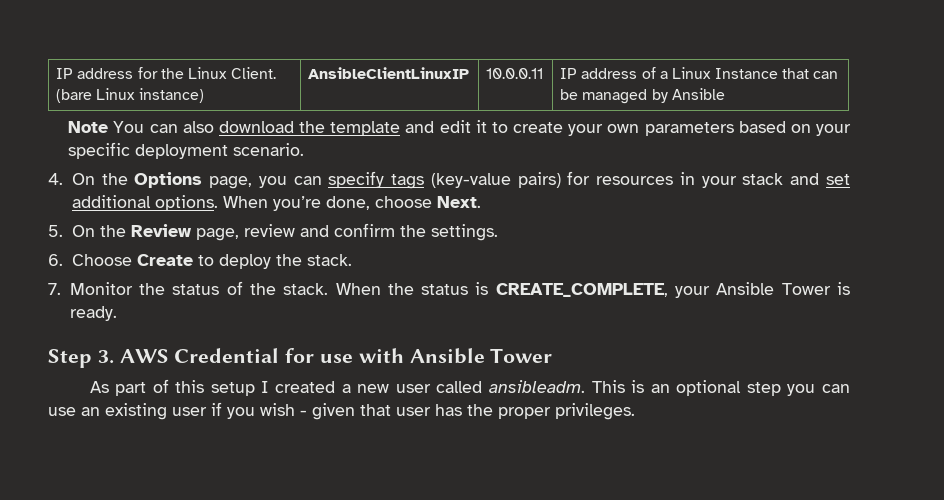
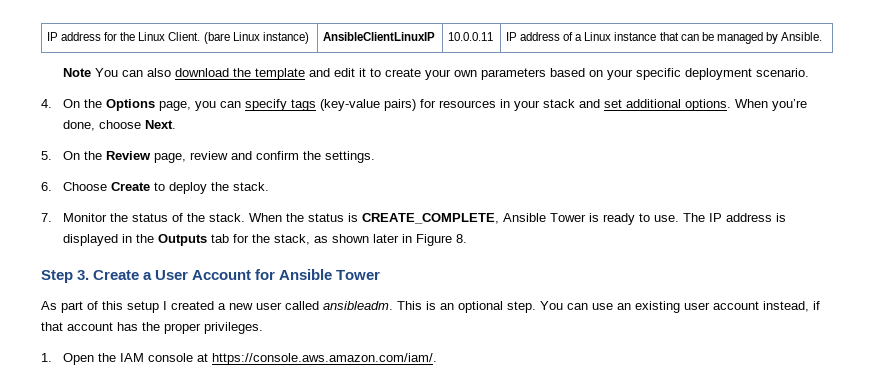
[714,68,778,79] Instance -> [614,32,657,41] instance
[671,88,725,100] Ansible -> [781,32,823,41] Ansible.
[675,286,711,298] your -> (499, 218) none
[69,306,117,321] [48,348,404,368] ready. // Step 3. AWS Credential for use with -> [602,213,786,225] [62,234,467,246] [41,269,276,283] ready to use. The IP address is displayed in the Outputs tab for the stack, as shown later in Figure 8. // Step 3. Create a User Account for
[746,382,816,396] step you -> [507,301,563,313] step. You
[211,402,635,420] if you wish - given that user has the proper privileges. -> [713,301,820,312] [41,322,263,334] [41,353,437,365] account instead, if that account has the proper privileges. // 1. Open the IAM console at https://console.aws.amazon.com/iam/.

